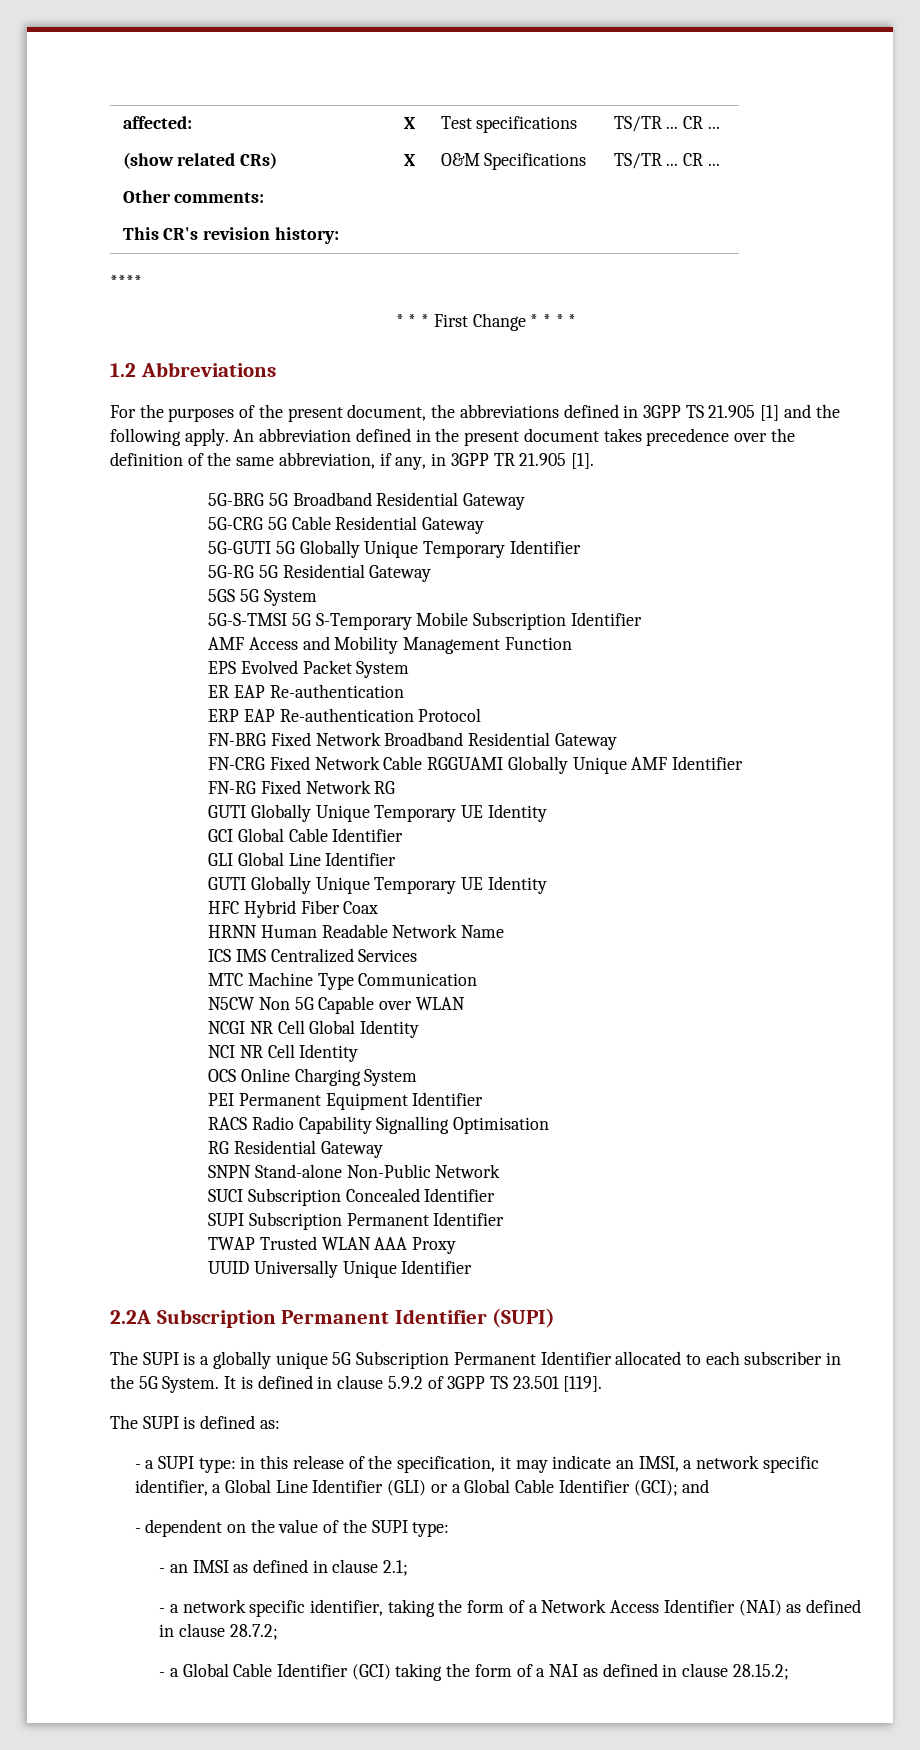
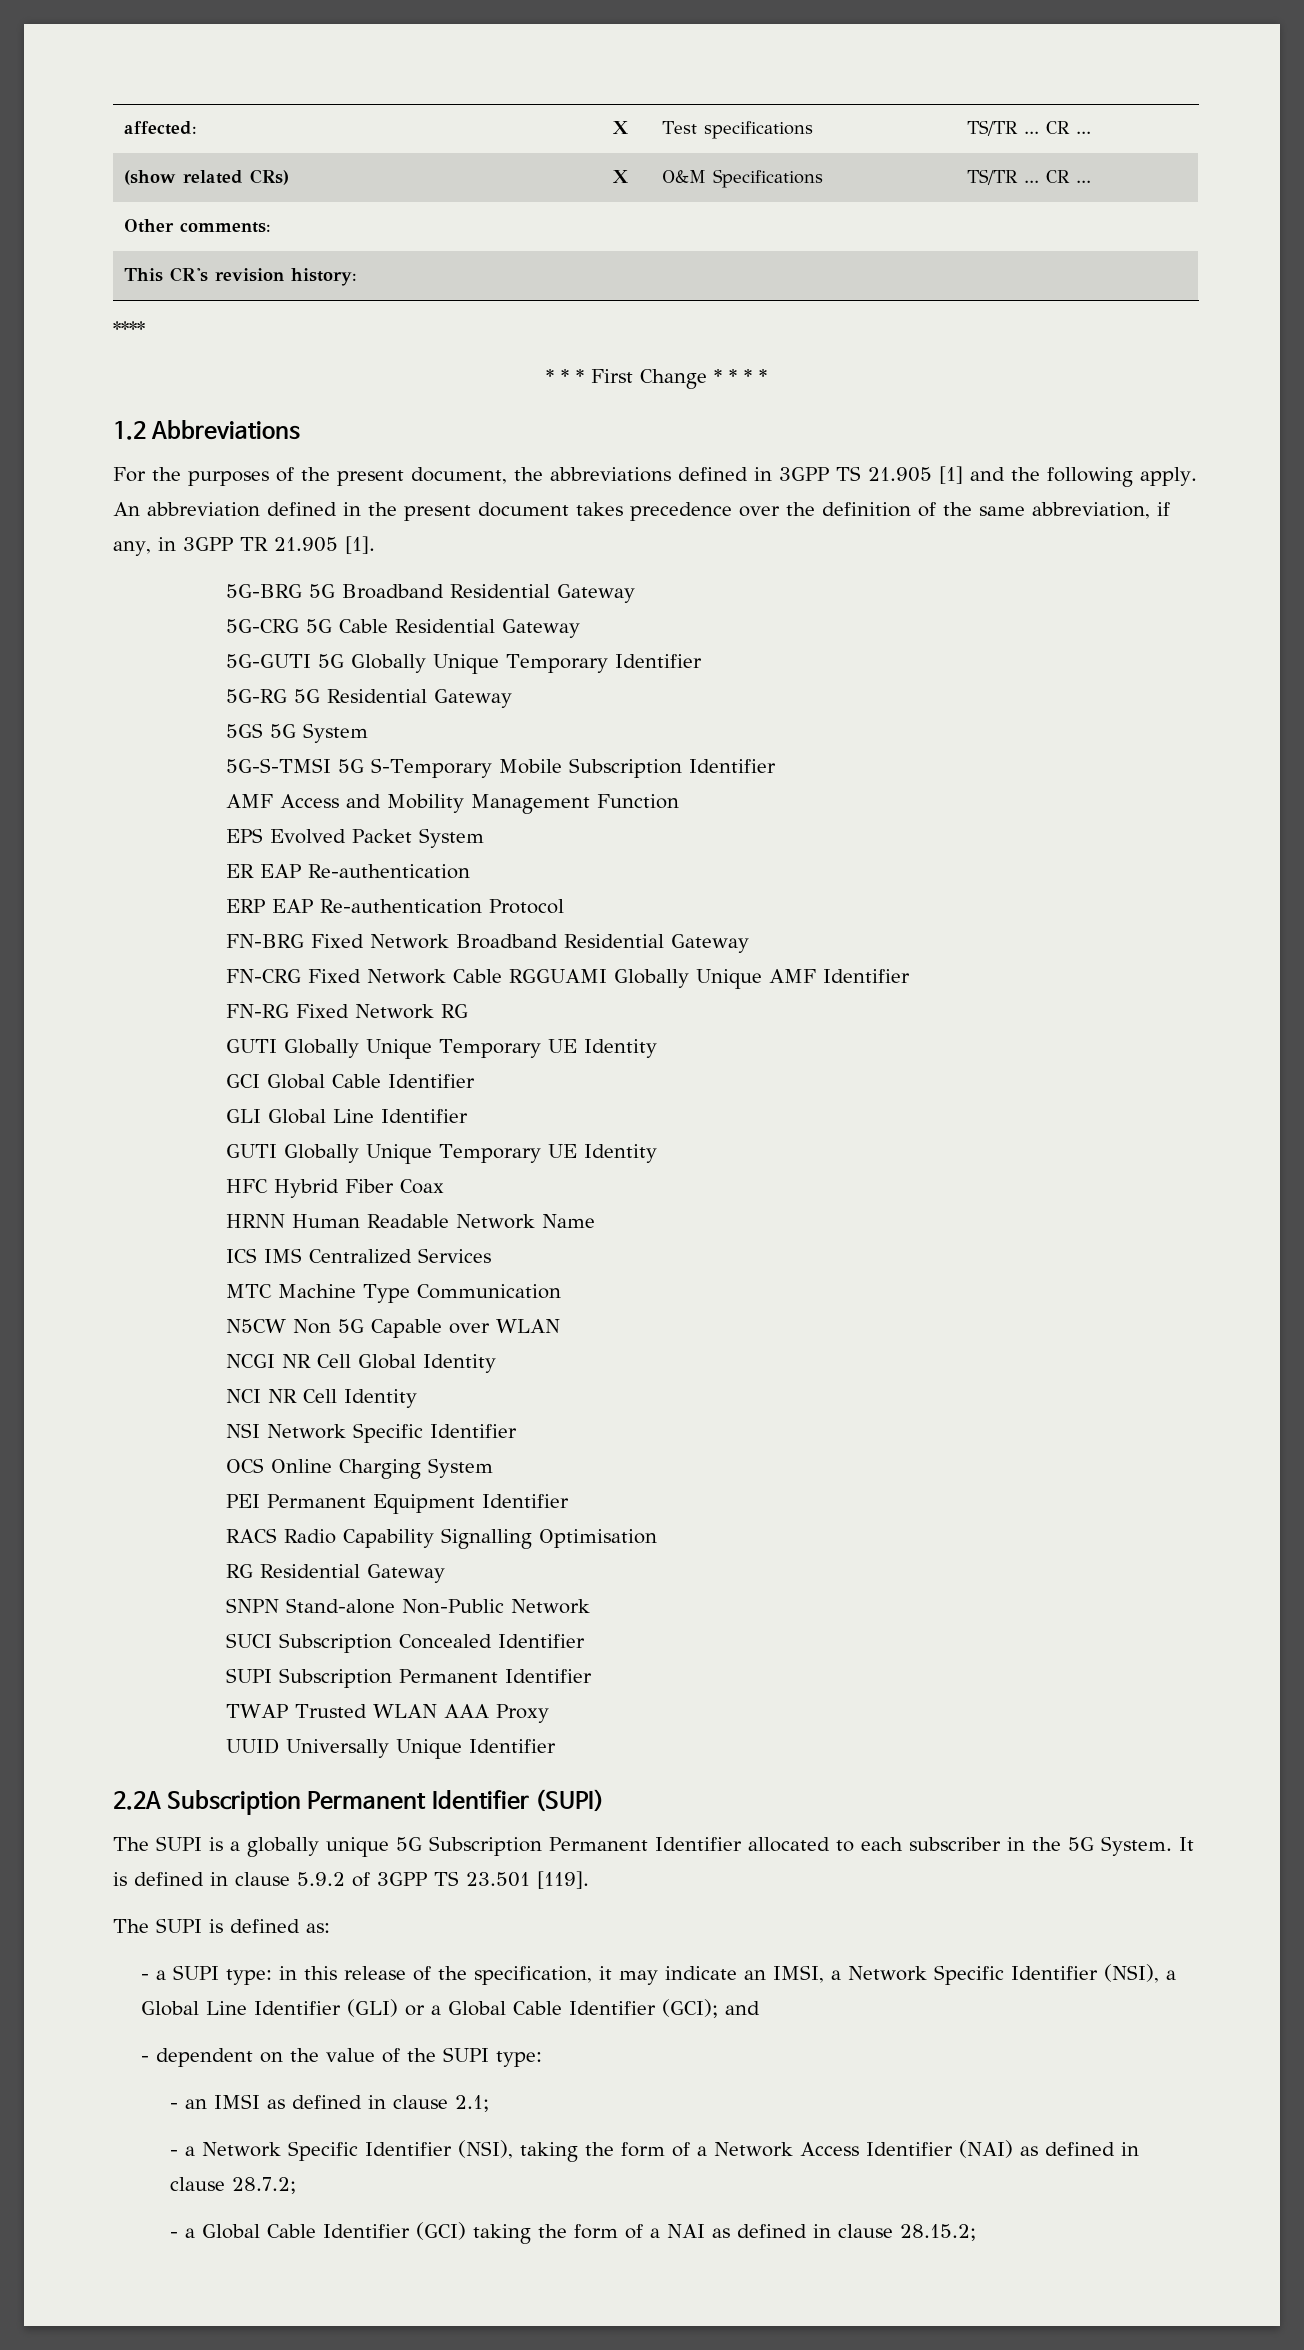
(359, 1053) none -> [226,1423,518,1443] // NSI Network Specific Identifier
[696,1455,819,1473] [134,1479,208,1496] network specific identifier, -> [848,1964,1160,1985] Network Specific Identifier (NSI),
[182,1599,383,1617] network specific identifier, -> [201,2140,513,2161] Network Specific Identifier (NSI),

